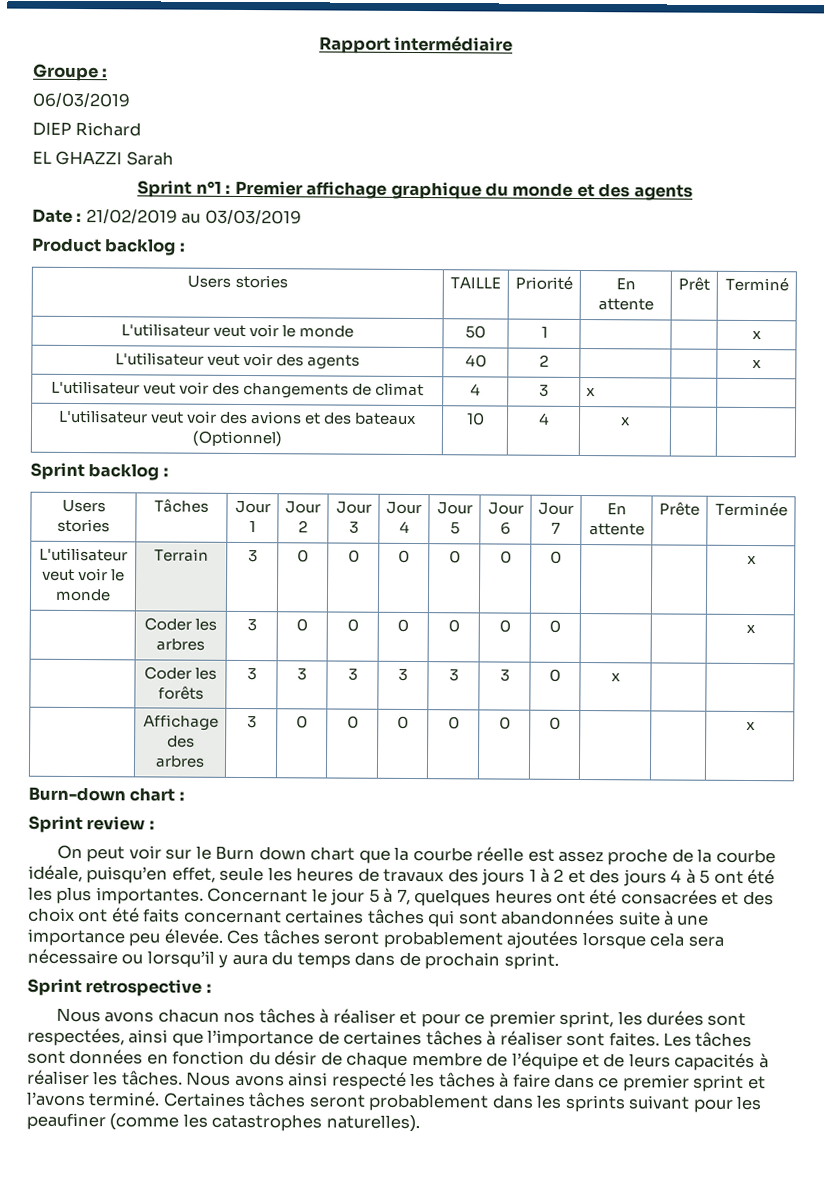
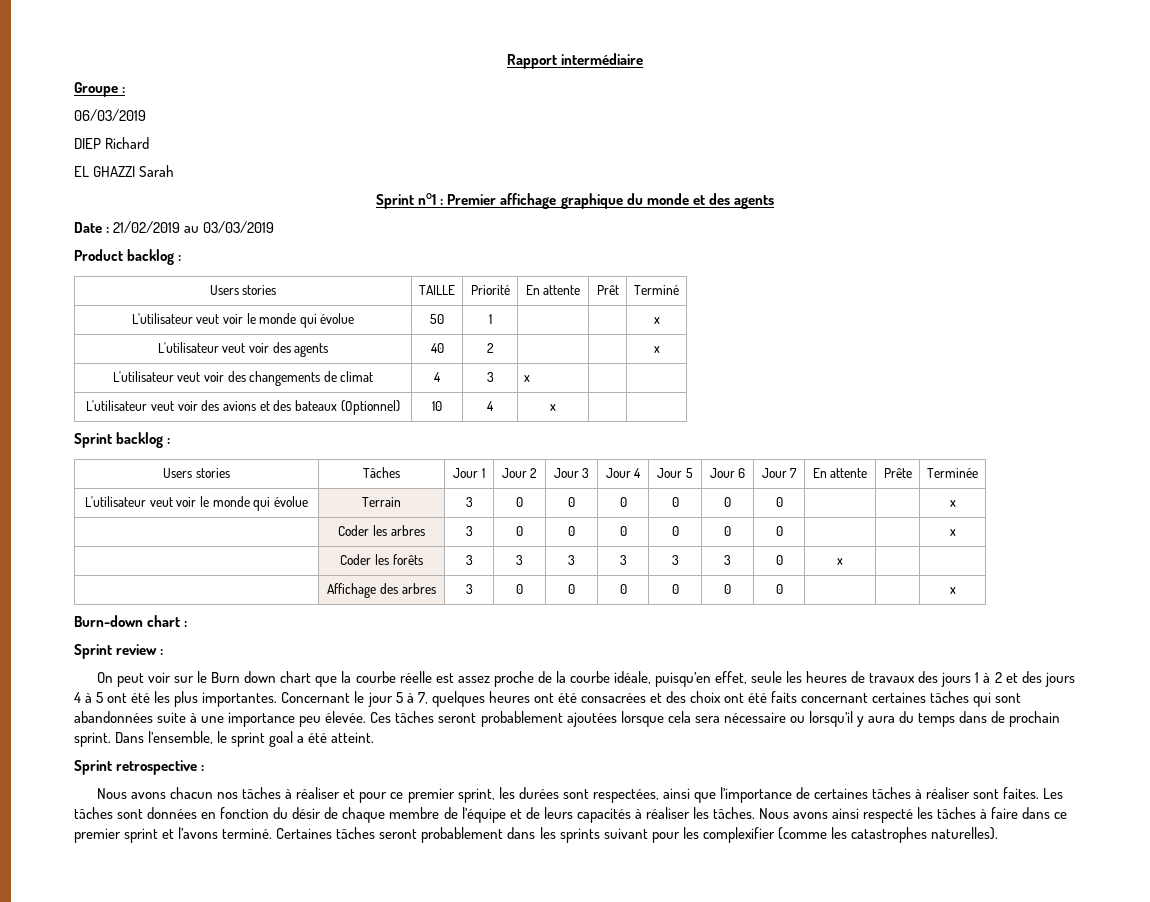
(355, 331) none -> [299,313,355,328] qui évolue
(111, 595) none -> [253,496,308,511] qui évolue
(559, 961) none -> [115,731,375,747] Dans l’ensemble, le sprint goal a été atteint.
[26,1112,106,1131] peaufiner -> [702,827,775,843] complexifier

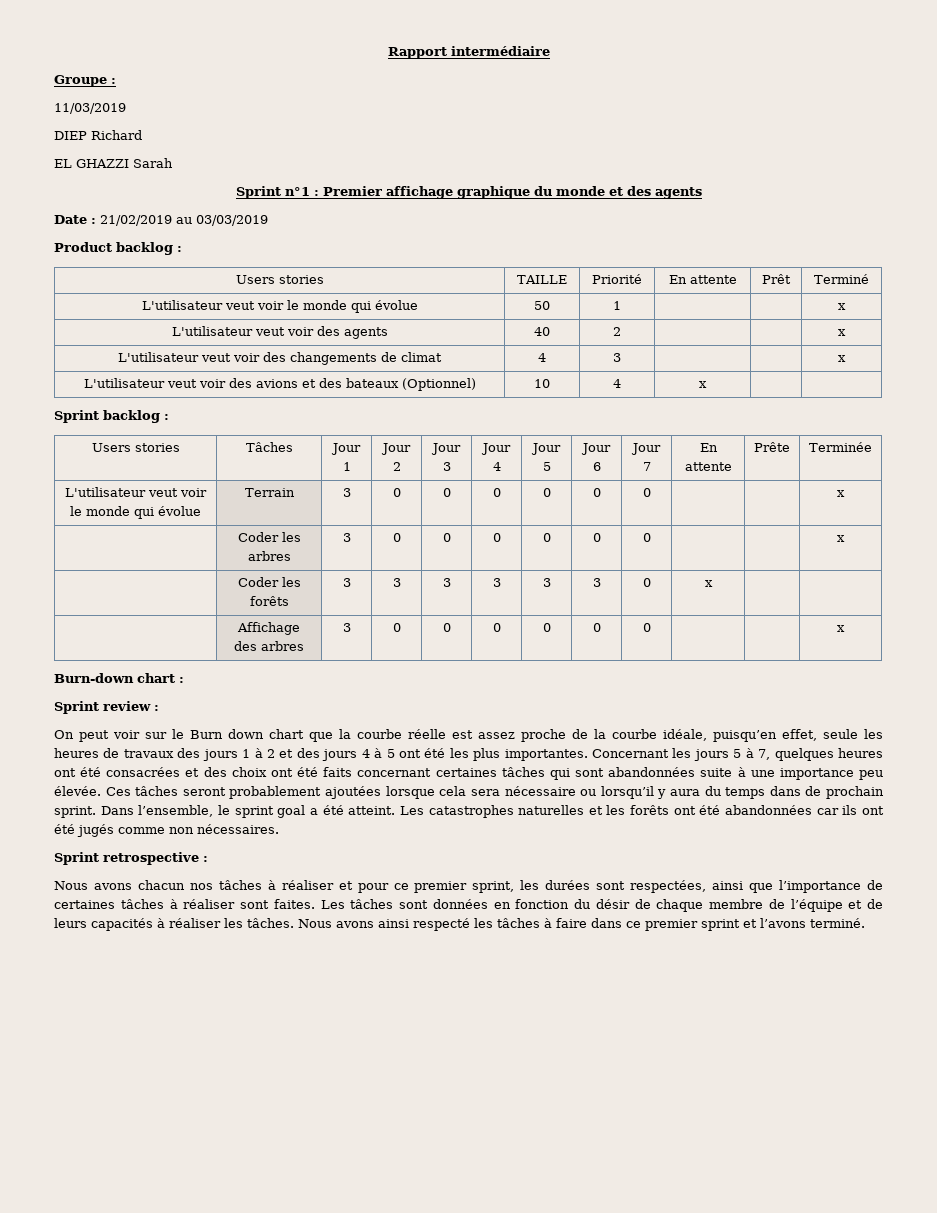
[74,109,146,121] 06/03/2019 -> [54,103,126,114] 11/03/2019
[524,375,531,382] x | | -> [838,355,847,362] | | x
[354,691,393,707] le jour -> [672,748,729,761] les jours
(375, 737) none -> [399,805,884,818] [54,824,279,837] Les catastrophes naturelles et les forêts ont été abandonnées car ils ont été jugés comme non nécessaires.
[276,827,998,843] Certaines tâches seront probablement dans les sprints suivant pour les complexifier (comme les catastrophes naturelles). -> (865, 923) none

